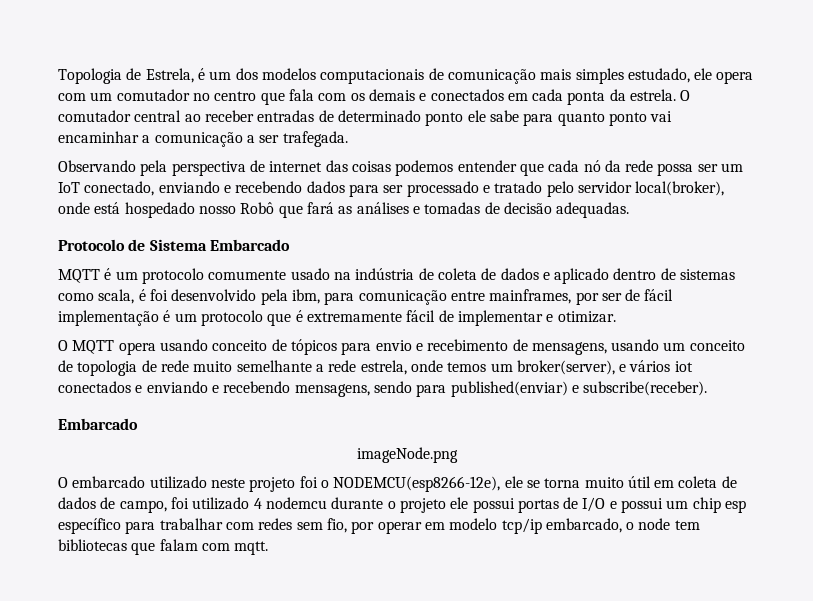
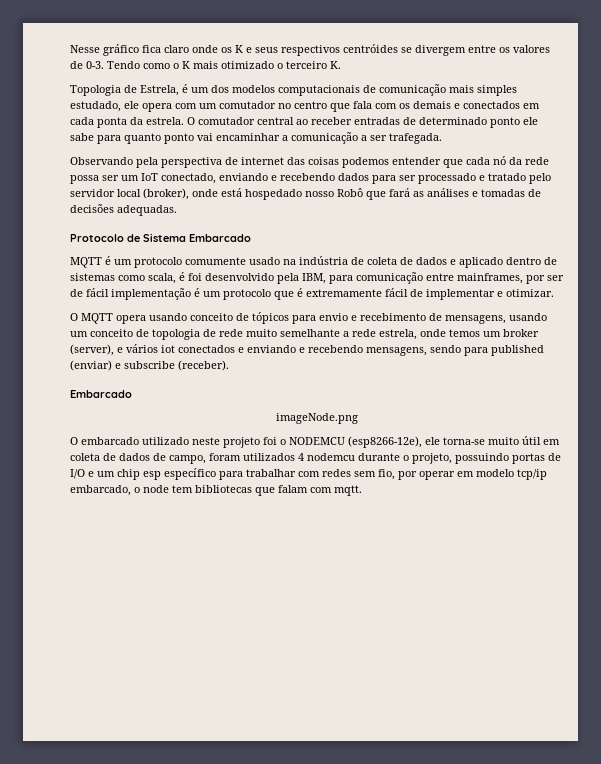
(58, 76) none -> [70,44,550,56] [70,61,341,69] Nesse gráfico fica claro onde os K e seus respectivos centróides se divergem entre os valores de 0-3. Tendo como o K mais otimizado o terceiro K. //
[635,181,725,196] local(broker), -> [117,188,189,200] local (broker),
[503,202,552,214] decisão -> [70,204,114,213] decisões
[291,289,320,304] ibm, -> [302,273,326,284] IBM,
[516,360,615,375] broker(server), -> [503,329,539,337] [70,344,114,356] broker (server),
[450,381,708,397] published(enviar) e subscribe(receber). -> [491,345,544,356] [70,360,229,371] published (enviar) e subscribe (receber).
[333,476,581,492] NODEMCU(esp8266-12e), ele se torna -> [289,436,485,448] NODEMCU (esp8266-12e), ele torna-se
[170,497,250,510] foi utilizado -> [209,453,295,461] foram utilizados
[399,497,515,513] projeto ele possui -> [412,453,509,464] projeto, possuindo
[621,498,664,513] possui -> (94, 474) none

